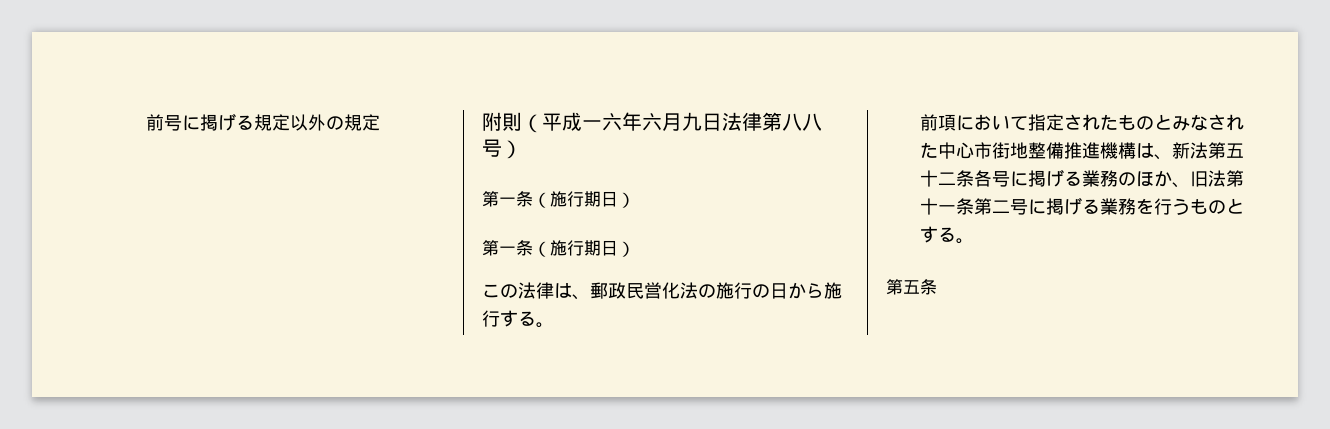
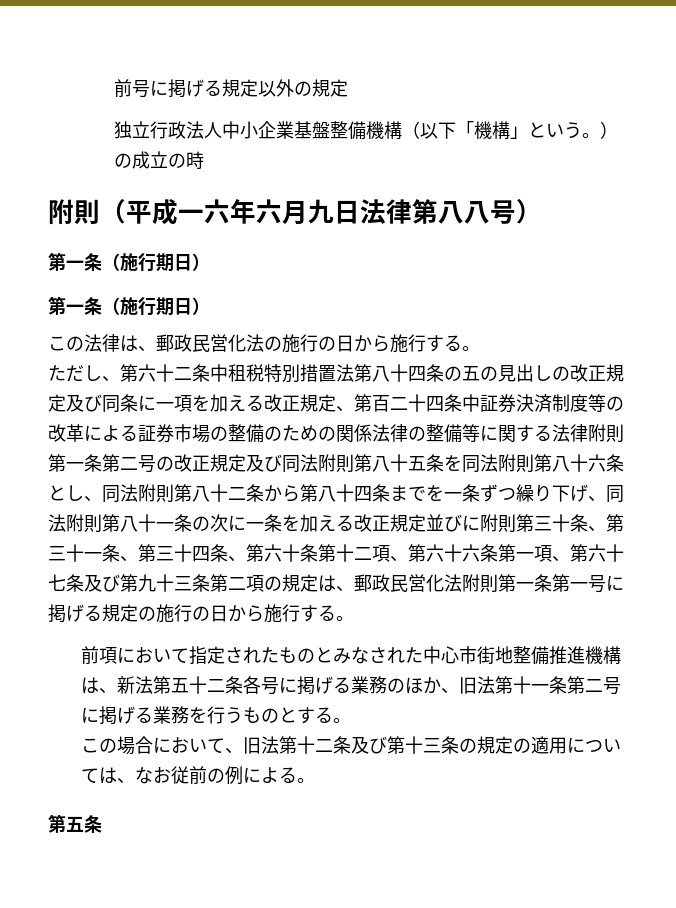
(380, 122) none -> [113,121,618,140] [113,151,204,169] // 独立行政法人中小企業基盤整備機構（以下「機構」という。）の成立の時
(554, 325) none -> [48,364,624,383] [48,394,624,413] [48,424,624,443] [48,454,624,473] [48,484,624,503] [48,514,624,533] [48,544,624,562] [48,574,624,593] [48,604,354,623] // ただし、第六十二条中租税特別措置法第八十四条の五の見出しの改正規定及び同条に一項を加える改正規定、第百二十四条中証券決済制度等の改革による証券市場の整備のための関係法律の整備等に関する法律附則第一条第二号の改正規定及び同法附則第八十五条を同法附則第八十六条とし、同法附則第八十二条から第八十四条までを一条ずつ繰り下げ、同法附則第八十一条の次に一条を加える改正規定並びに附則第三十条、第三十一条、第三十四条、第六十条第十二項、第六十六条第一項、第六十七条及び第九十三条第二項の規定は、郵政民営化法附則第一条第一号に掲げる規定の施行の日から施行する。
(974, 241) none -> [80,736,621,755] [80,766,315,785] // この場合において、旧法第十二条及び第十三条の規定の適用については、なお従前の例による。

